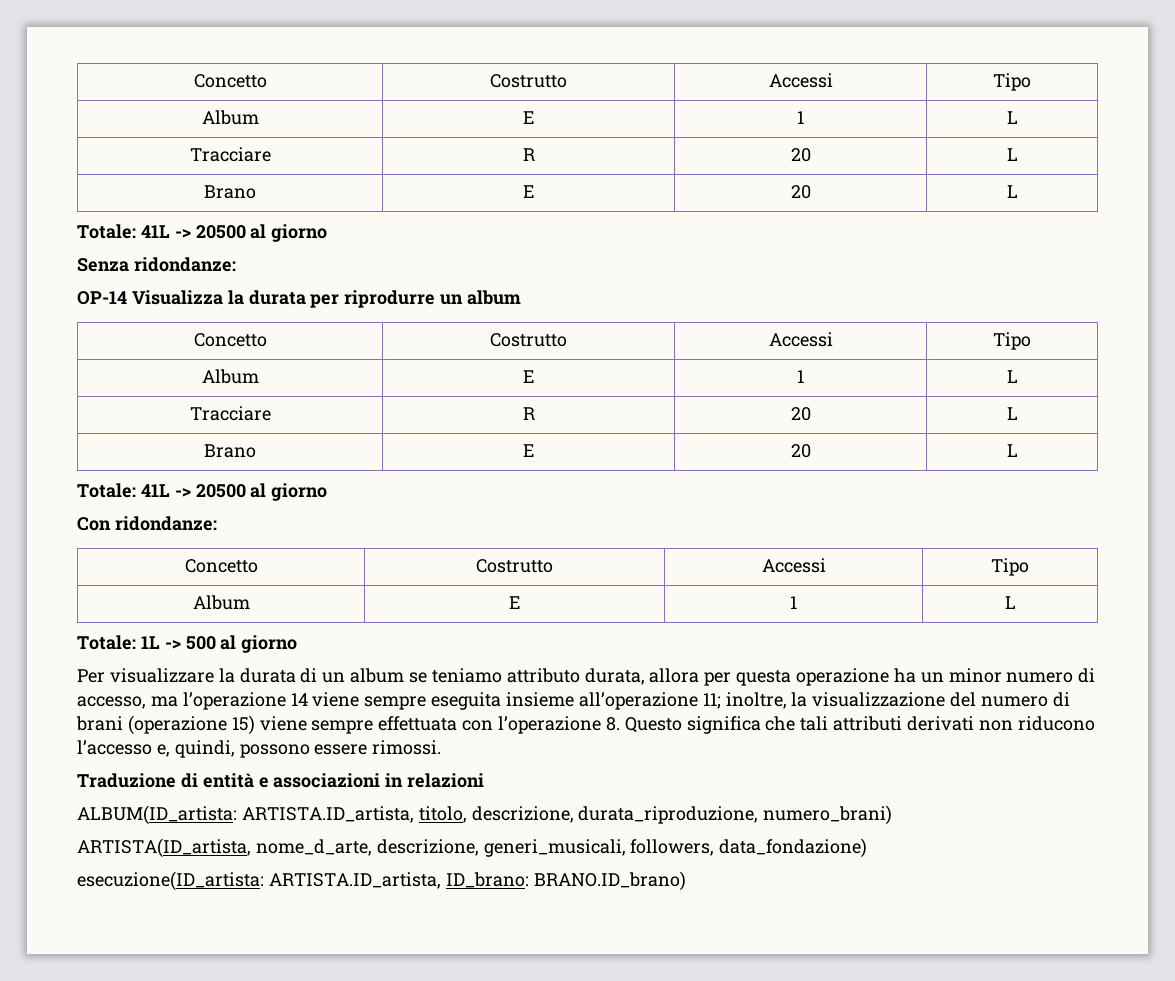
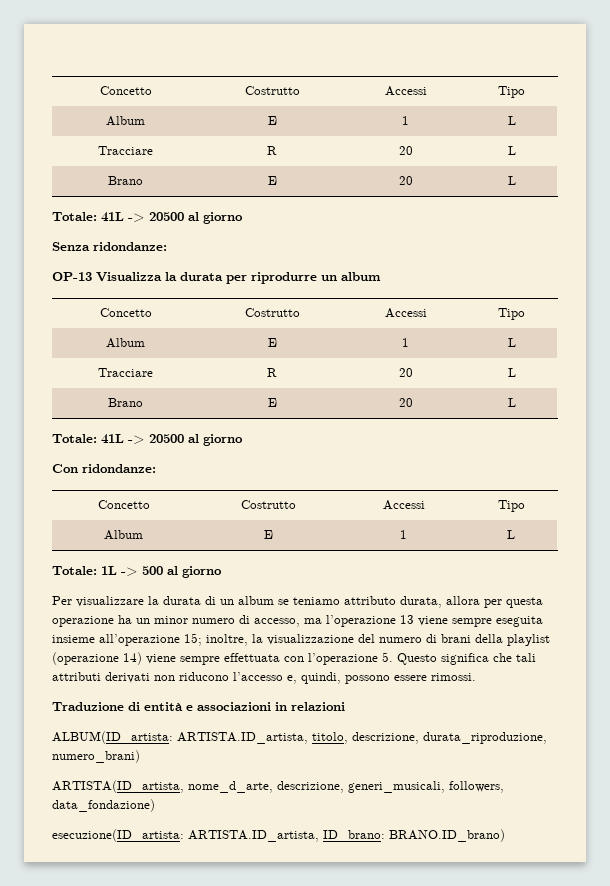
[77,291,127,305] OP-14 -> [52,272,92,281] OP-13
[290,693,308,706] 14 -> [400,615,414,624] 13
[702,693,721,709] 11; -> [184,633,202,646] 15;
[127,715,255,735] (operazione 15) -> [475,634,550,646] [52,652,142,665] della playlist (operazione 14)
[605,717,620,731] 8. -> [382,652,393,662] 5.

